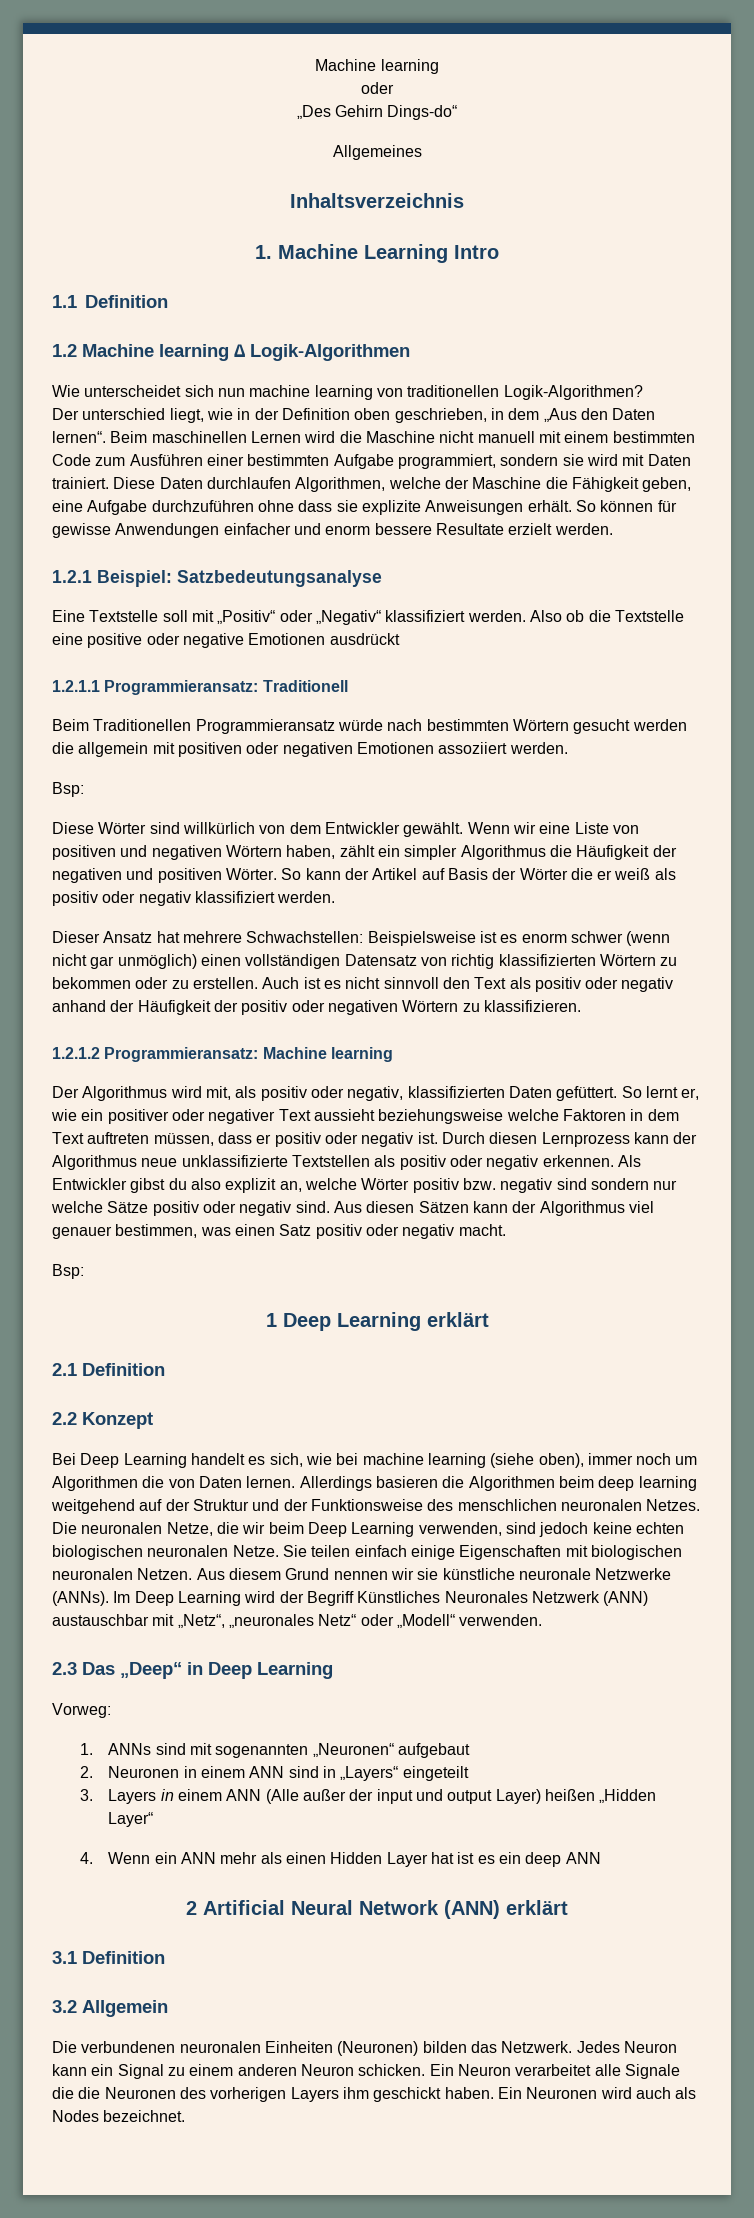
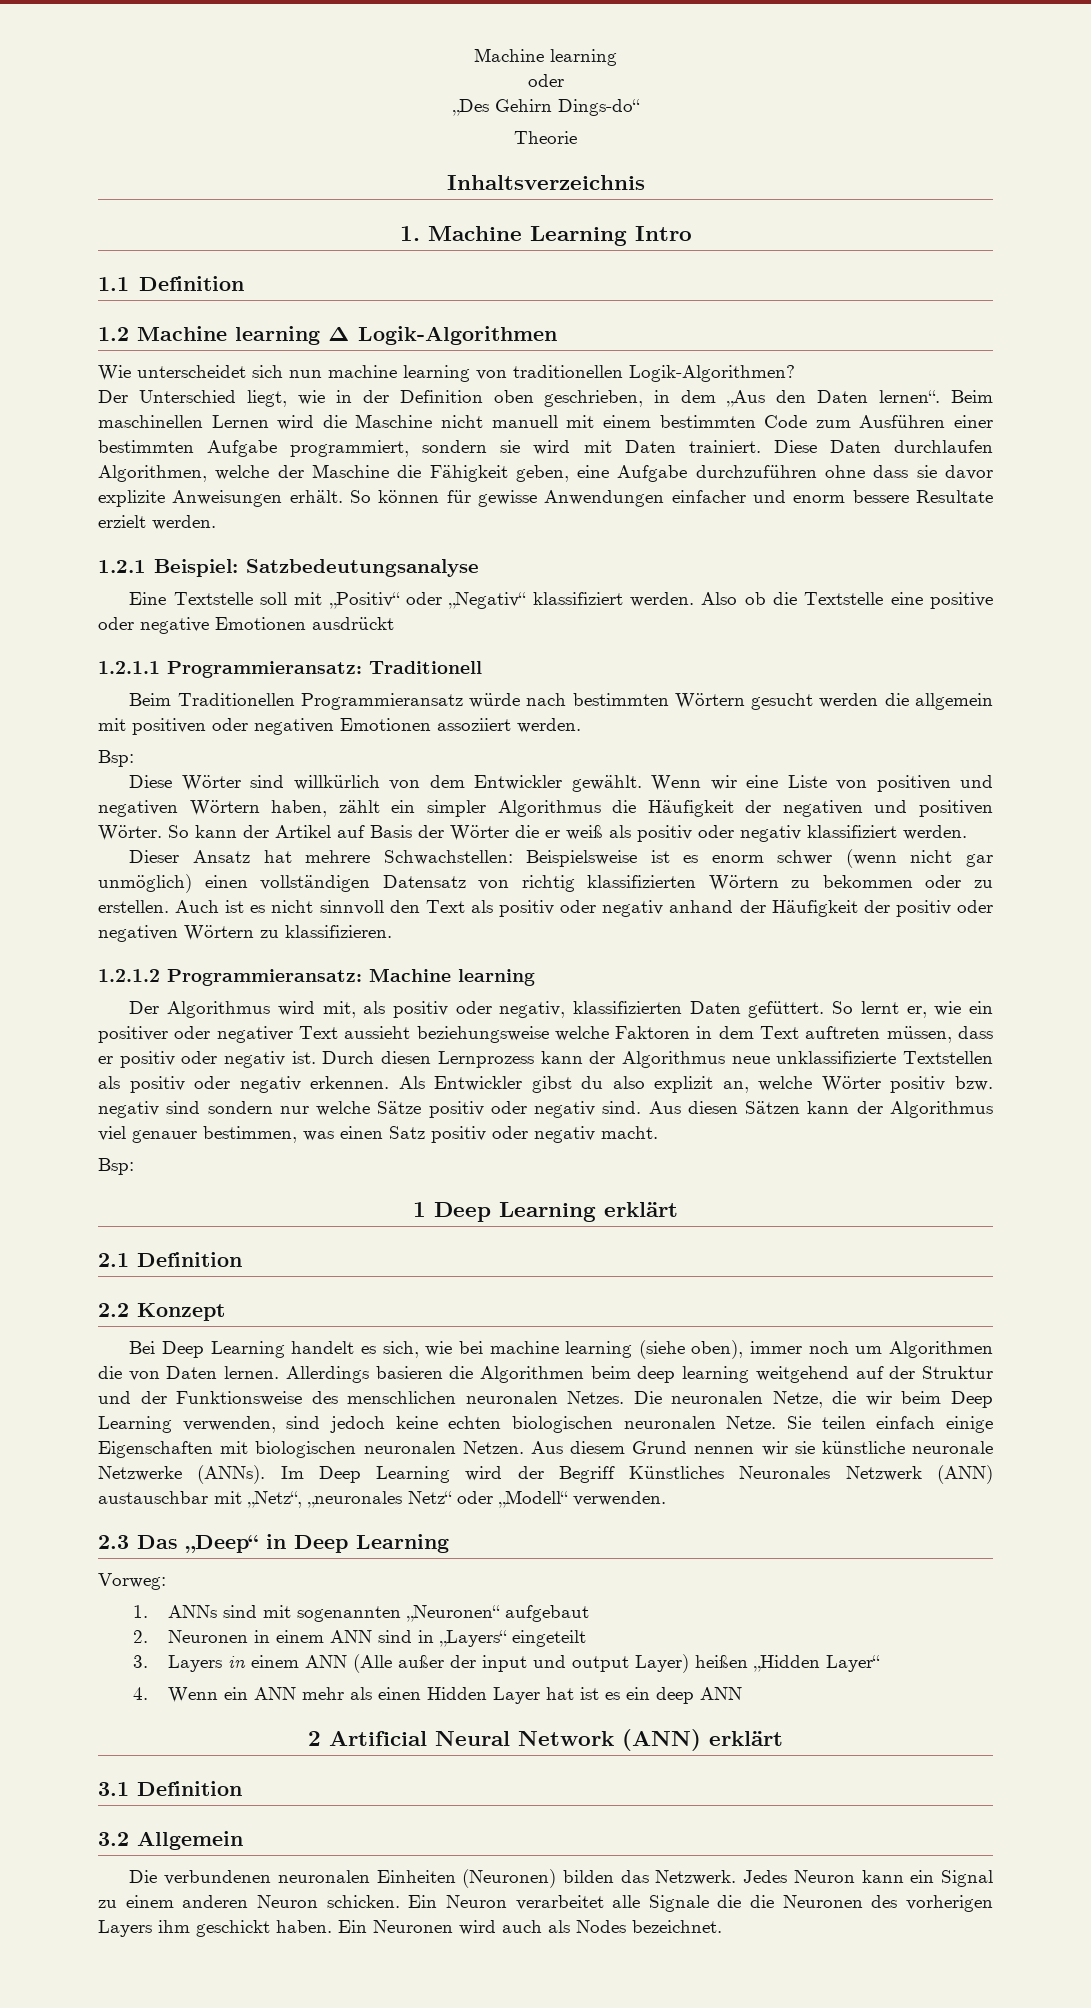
[332,145,422,160] Allgemeines -> [514,131,577,144] Theorie
[82,408,166,420] unterschied -> [138,390,236,403] Unterschied
(358, 506) none -> [944,465,993,480] davor

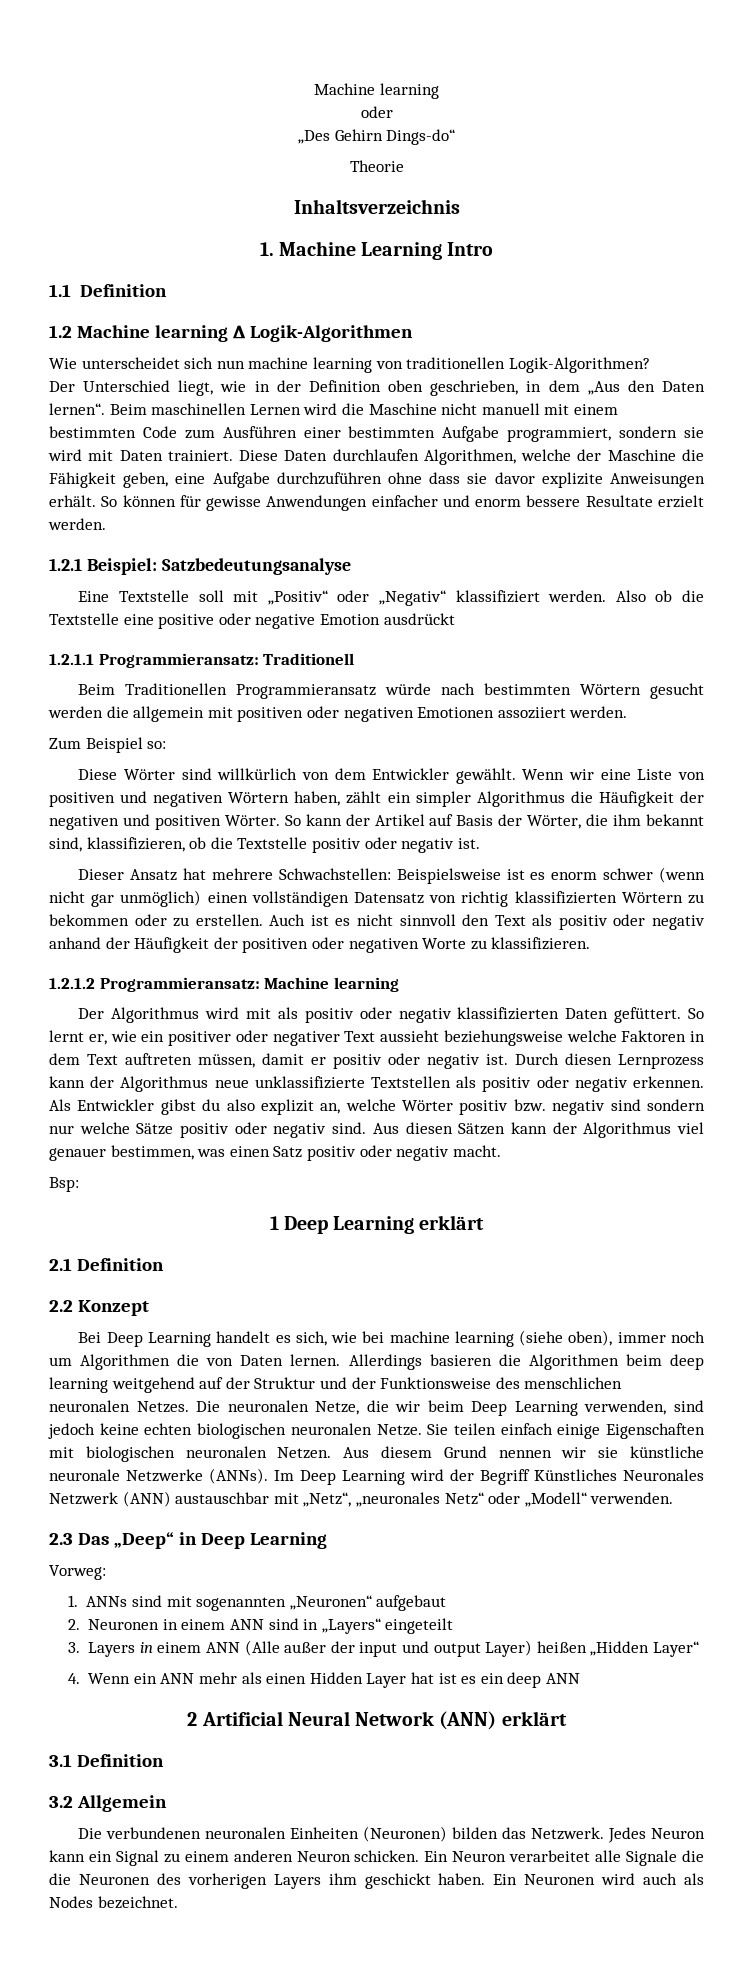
[215,617,306,630] Emotionen -> [319,614,380,625] Emotion
[98,750,134,767] Bsp: -> [49,737,167,753] Zum Beispiel so:
[450,825,967,842] Wörter die er weiß als positiv oder negativ klassifiziert werden. -> [527,814,705,829] [49,837,480,853] Wörter, die ihm bekannt sind, klassifizieren, ob die Textstelle positiv oder negativ ist.
[895,900,994,917] [98,925,254,942] positiv oder negativen Wörtern -> [242,937,467,953] positiven oder negativen Worte
[322,1001,566,1018] mit, als positiv oder negativ, -> [246,1007,452,1023] mit als positiv oder negativ
[957,1026,993,1039] dass -> [262,1053,304,1065] damit

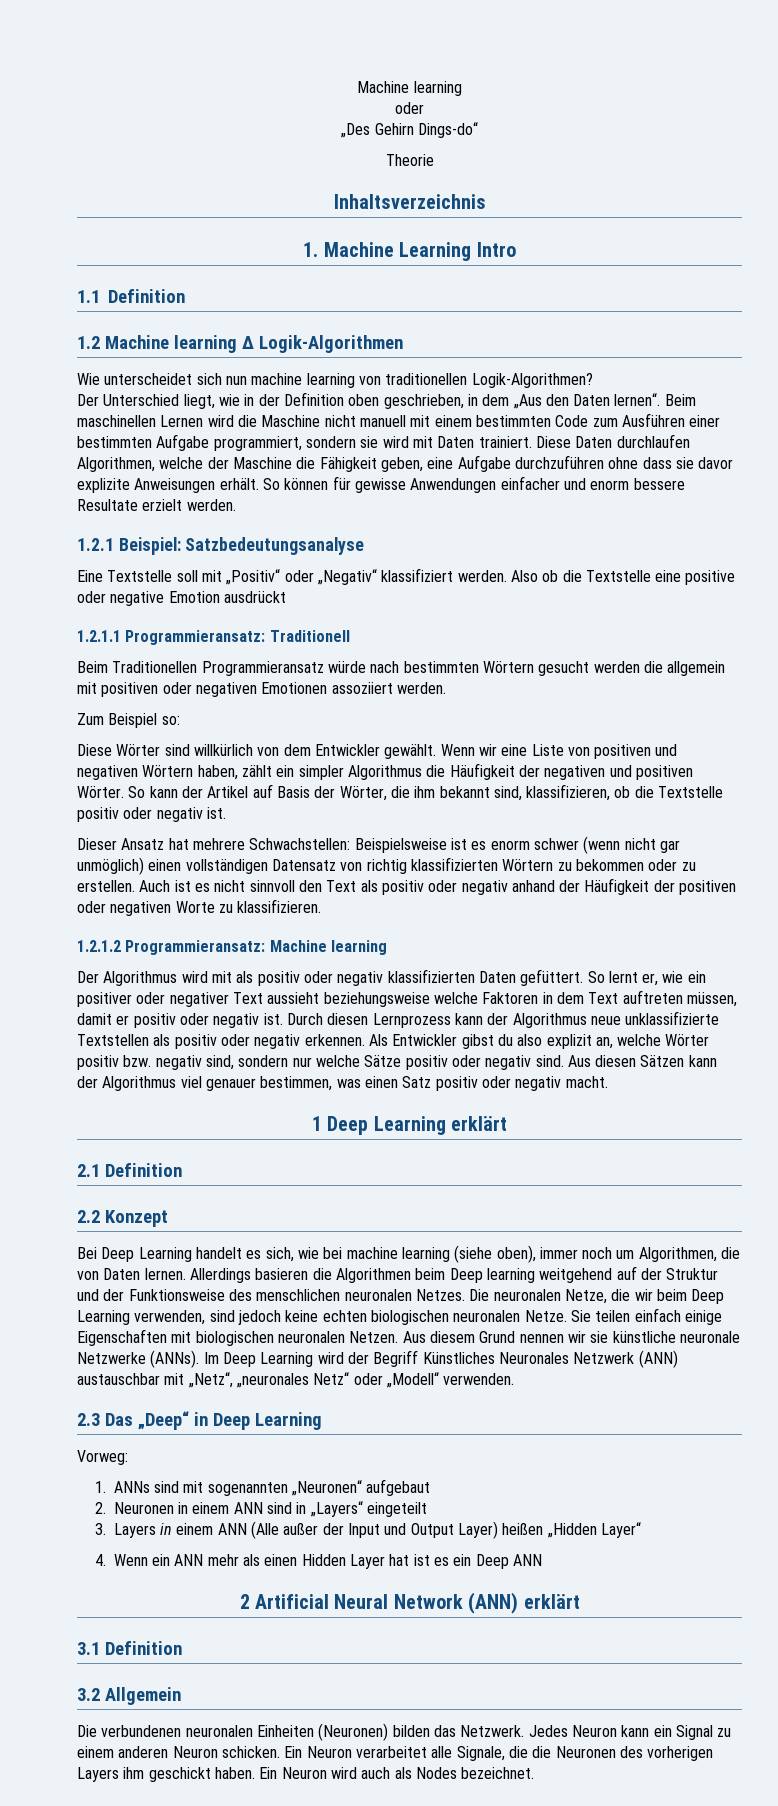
[610,1099,641,1111] sind -> [205,1055,234,1070] sind,
[49,1177,79,1192] // Bsp: -> (608, 1082) none
[80,1354,171,1370] Algorithmen -> [638,1247,717,1262] Algorithmen,
[670,1354,704,1370] deep -> [449,1268,483,1283] Deep
[359,1641,481,1657] input und output -> [347,1523,454,1538] Input und Output
[507,1672,542,1688] deep -> [475,1554,509,1569] Deep
[626,1850,678,1866] Signale -> [456,1746,505,1761] Signale,
[524,1874,596,1885] Neuronen -> [281,1767,327,1779] Neuron

